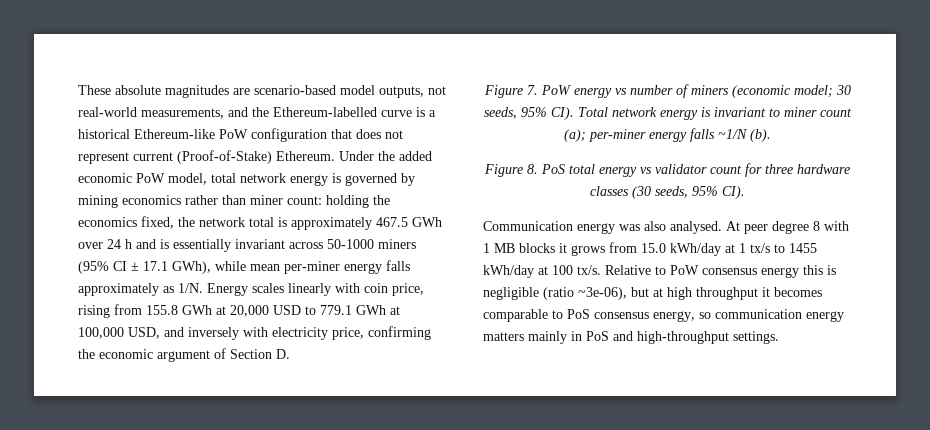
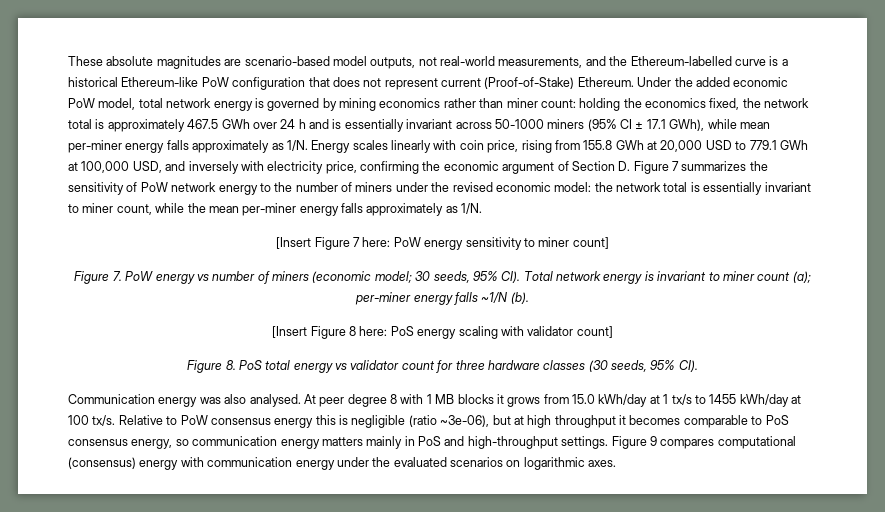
(290, 354) none -> [633,161,768,174] [68,182,811,195] [68,203,483,216] [276,237,609,250] Figure 7 summarizes the sensitivity of PoW network energy to the number of miners under the revised economic model: the network total is essentially invariant to miner count, while the mean per-miner energy falls approximately as 1/N. // [Insert Figure 7 here: PoW energy sensitivity to miner count]
(771, 135) none -> [272,326,613,339] // [Insert Figure 8 here: PoS energy scaling with validator count]
(779, 337) none -> [611,436,796,449] [68,457,617,470] Figure 9 compares computational (consensus) energy with communication energy under the evaluated scenarios on logarithmic axes.

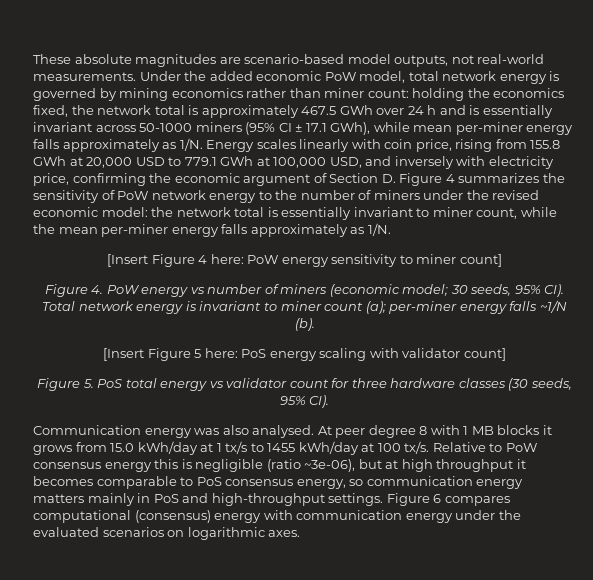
[498,56,788,68] [68,77,634,90] measurements, and the Ethereum-labelled curve is a historical Ethereum-like PoW configuration that does not represent current (Proof-of-Stake) Ethereum. -> [33,72,136,81] measurements.
[672,161,679,171] 7 -> [445,174,455,183] 4
[353,237,361,247] 7 -> [198,255,208,264] 4
[112,271,122,281] 7. -> [91,285,104,294] 4.
[349,326,357,336] 8 -> [194,349,202,358] 5
[225,360,236,370] 8. -> [82,379,94,388] 5.
[649,436,657,446] 9 -> [433,494,442,503] 6

